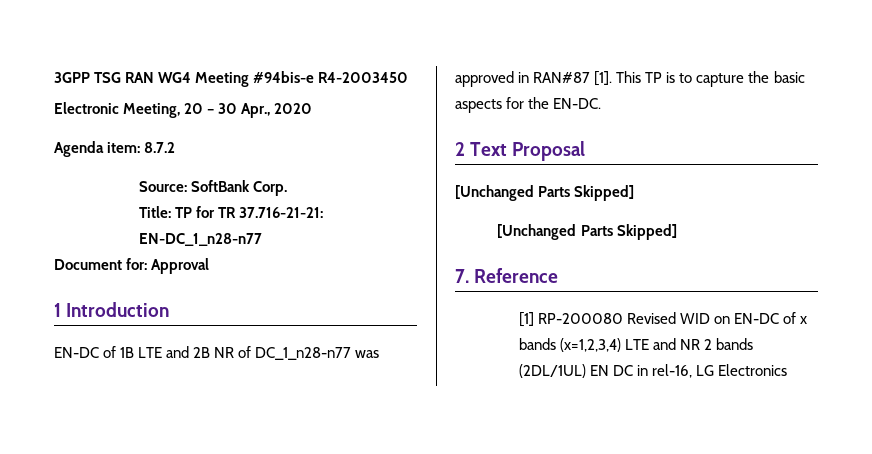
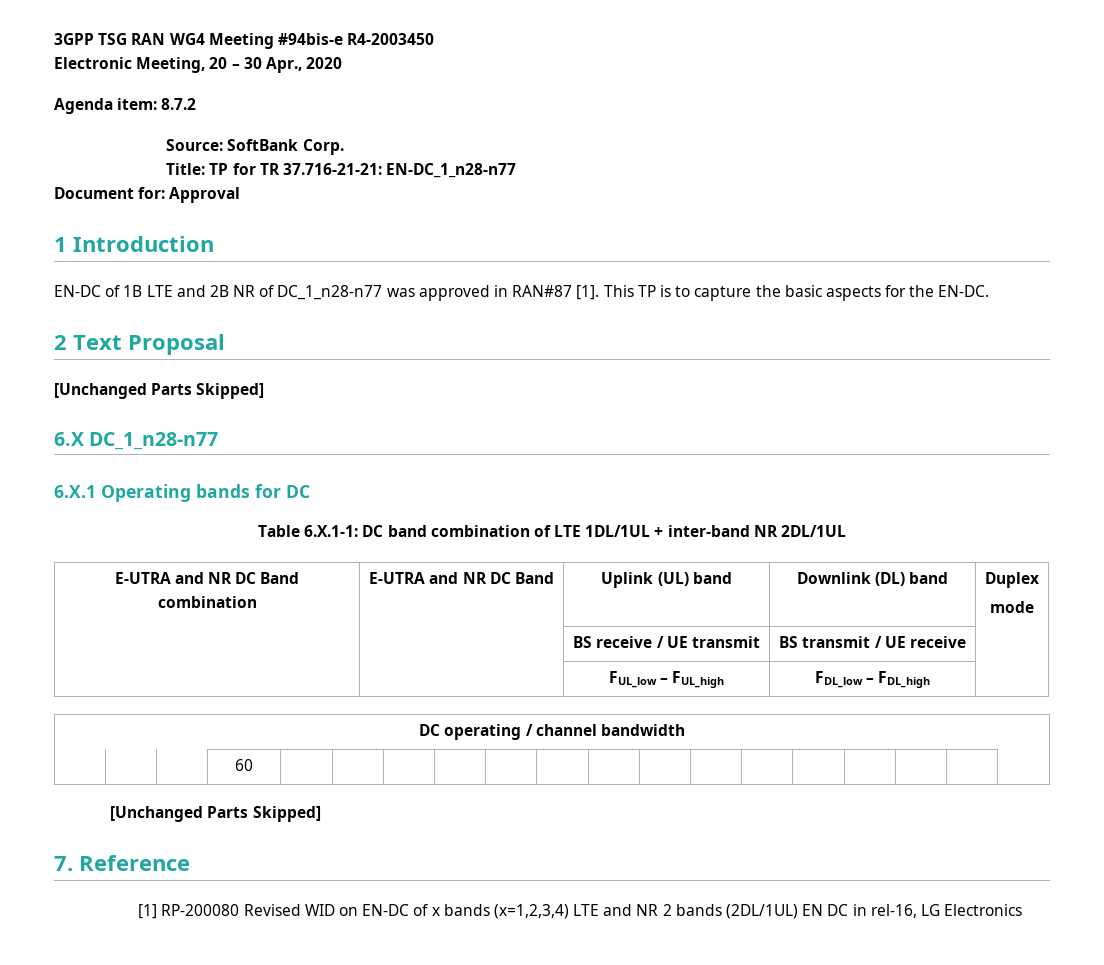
(635, 193) none -> [54,432,219,450] [54,484,310,502] [257,525,847,537] [114,572,300,584] [157,596,257,608] [369,572,554,584] [601,572,732,588] [796,572,949,586] [985,572,1039,588] [990,601,1034,613] [573,636,760,648] [779,636,966,648] [608,671,725,688] [814,671,931,688] [419,724,685,740] [235,759,253,771] // 6.X DC_1_n28-n77 // 6.X.1 Operating bands for DC // Table 6.X.1-1: DC band combination of LTE 1DL/1UL + inter-band NR 2DL/1UL // E-UTRA and NR DC Band combination | E-UTRA and NR DC Band | Uplink (UL) band | Downlink (DL) band | Duplex // mode // | | BS receive / UE transmit | BS transmit / UE receive | // | | FUL_low – FUL_high | FDL_low – FDL_high | // DC operating / channel bandwidth // | | | 60 | | | | | | | | | | | | | | |

